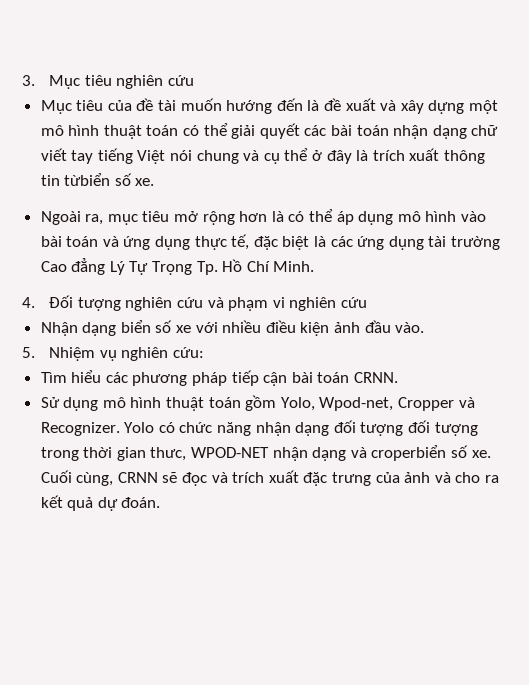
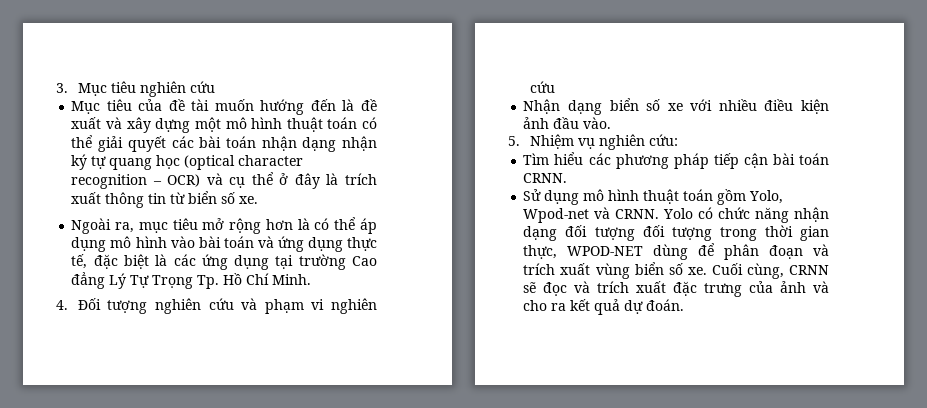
[471,125,499,136] [40,148,239,164] chữ viết tay tiếng Việt nói chung -> [341,136,377,151] [71,154,304,170] [71,174,201,189] nhận ký tự quang học (optical character recognition – OCR)
[64,173,111,186] từbiển -> [170,191,218,204] từ biển
[428,236,447,247] tài -> [275,255,294,269] tại
[319,397,475,411] [40,422,120,436] Wpod-net, Cropper và Recognizer. -> [523,207,660,223] Wpod-net và CRNN.
[150,445,447,461] thưc, WPOD-NET nhận dạng và croperbiển -> [523,243,829,260] [523,262,664,279] thực, WPOD-NET dùng để phân đoạn và trích xuất vùng biển

